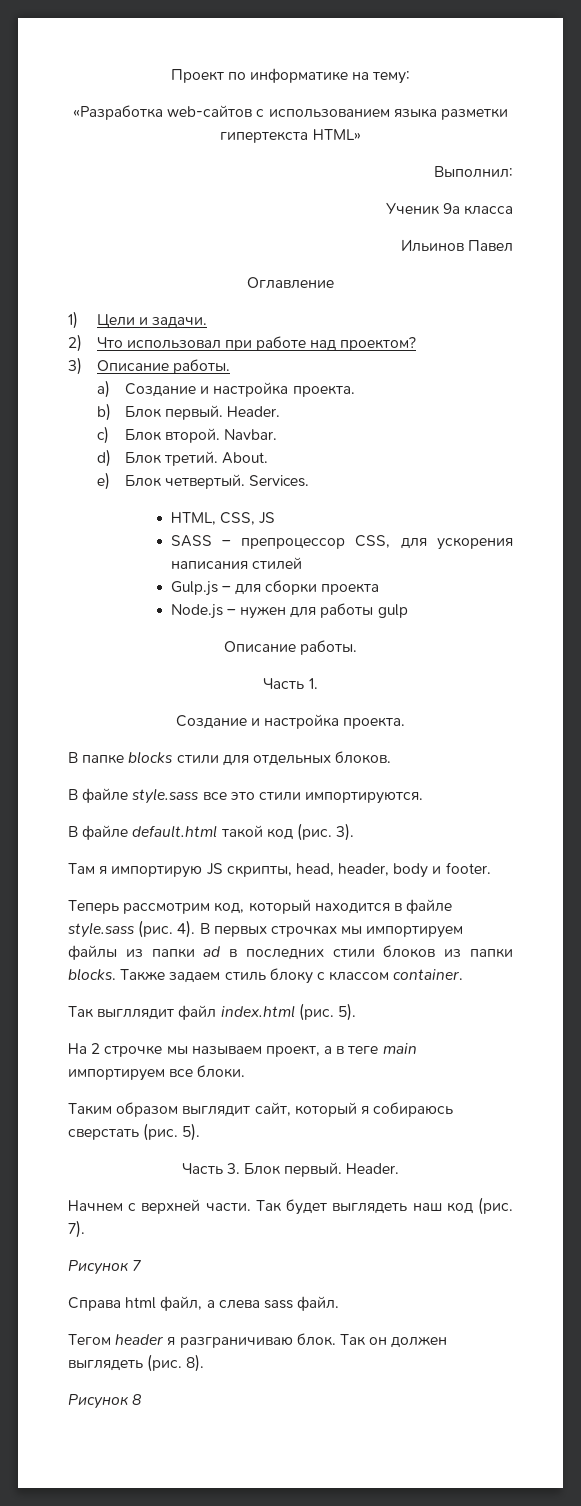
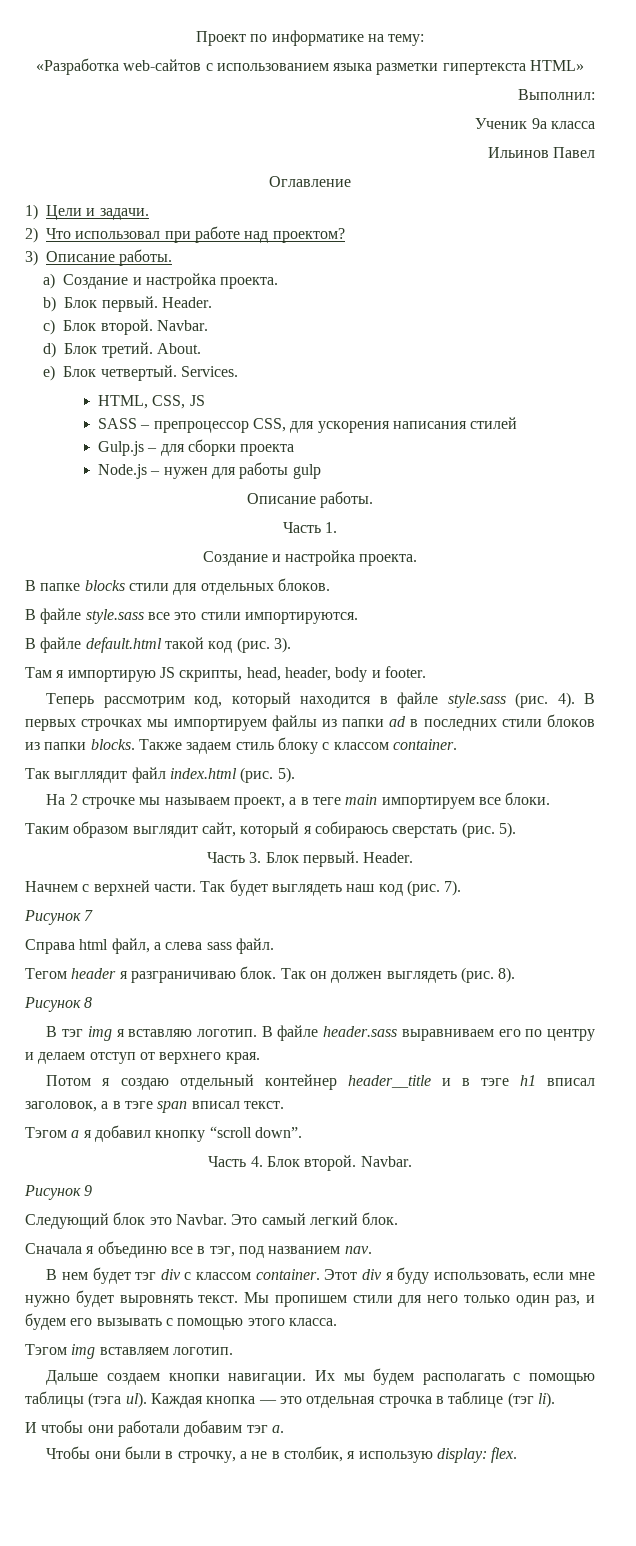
(142, 1399) none -> [46,1025,596,1041] [25,1052,260,1064] [46,1074,595,1090] [25,1101,284,1113] [25,1125,302,1142] [208,1155,412,1171] [24,1185,93,1200] [25,1212,399,1229] [25,1241,372,1258] [46,1267,595,1284] [25,1290,595,1307] [25,1313,337,1330] [25,1344,233,1359] [46,1368,595,1385] [25,1391,555,1408] [25,1420,284,1437] [46,1446,518,1463] // В тэг img я вставляю логотип. В файле header.sass выравниваем его по центру и делаем отступ от верхнего края. // Потом я создаю отдельный контейнер header__title и в тэге h1 вписал заголовок, а в тэге span вписал текст. // Тэгом a я добавил кнопку “scroll down”. // Часть 4. Блок второй. Navbar. // Рисунок 9 // Следующий блок это Navbar. Это самый легкий блок. // Сначала я объединю все в тэг, под названием nav. // В нем будет тэг div с классом container. Этот div я буду использовать, если мне нужно будет выровнять текст. Мы пропишем стили для него только один раз, и будем его вызывать с помощью этого класса. // Тэгом img вставляем логотип. // Дальше создаем кнопки навигации. Их мы будем располагать с помощью таблицы (тэга ul). Каждая кнопка — это отдельная строчка в таблице (тэг li). // И чтобы они работали добавим тэг a. // Чтобы они были в строчку, а не в столбик, я использую display: flex.

